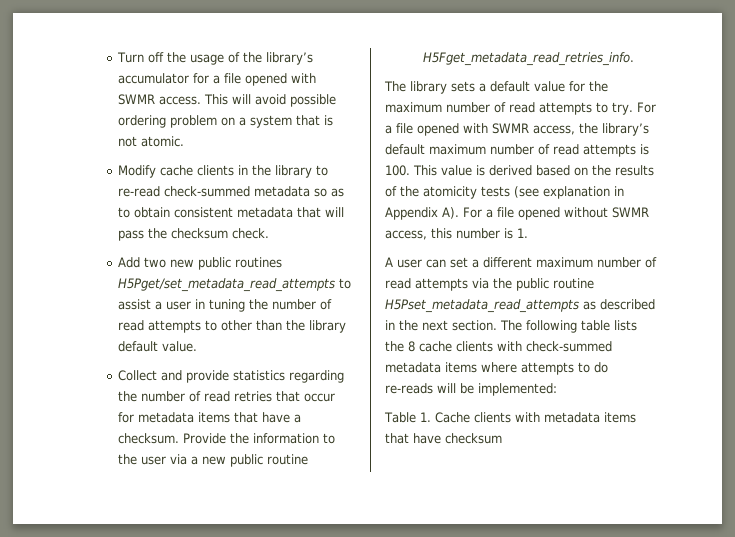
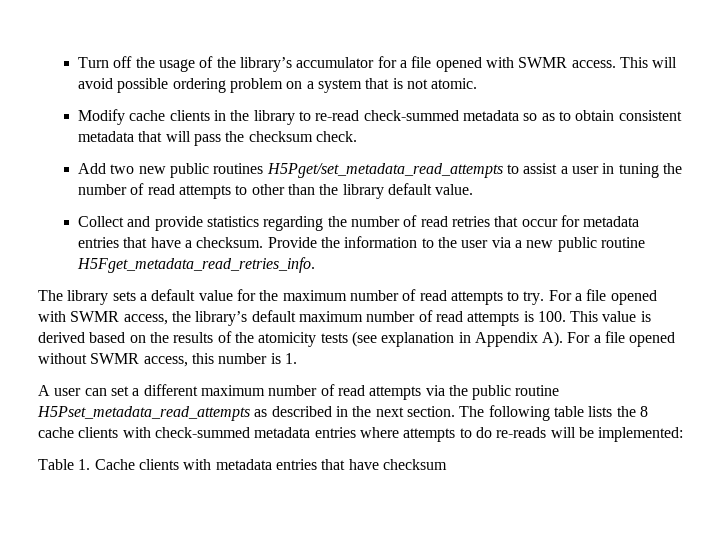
[197,412,230,423] items -> [78,237,120,248] entries
[445,362,477,373] items -> [314,427,356,438] entries
[603,412,636,423] items -> [275,459,317,470] entries

